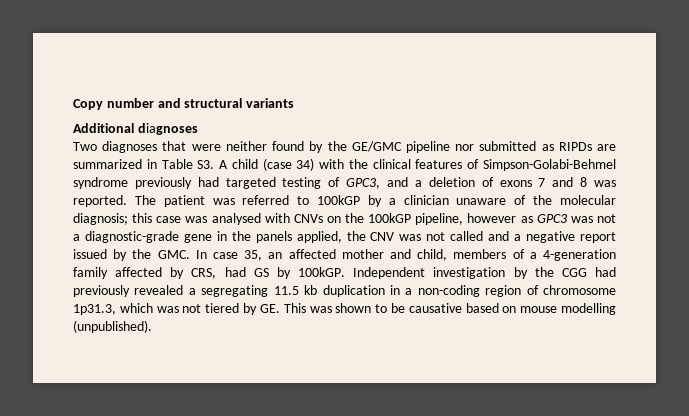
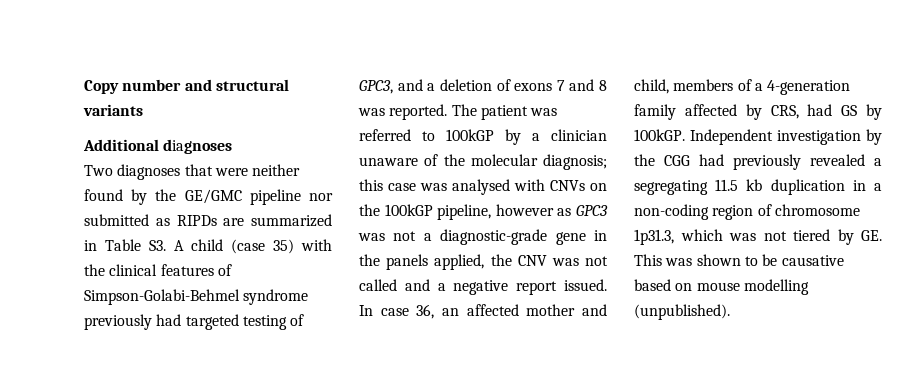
[296,158,315,171] 34) -> [273,239,295,254] 35)
[73,249,190,261] issued by the GMC. -> [564,279,607,291] issued.
[244,250,263,261] 35, -> [416,304,435,319] 36,

